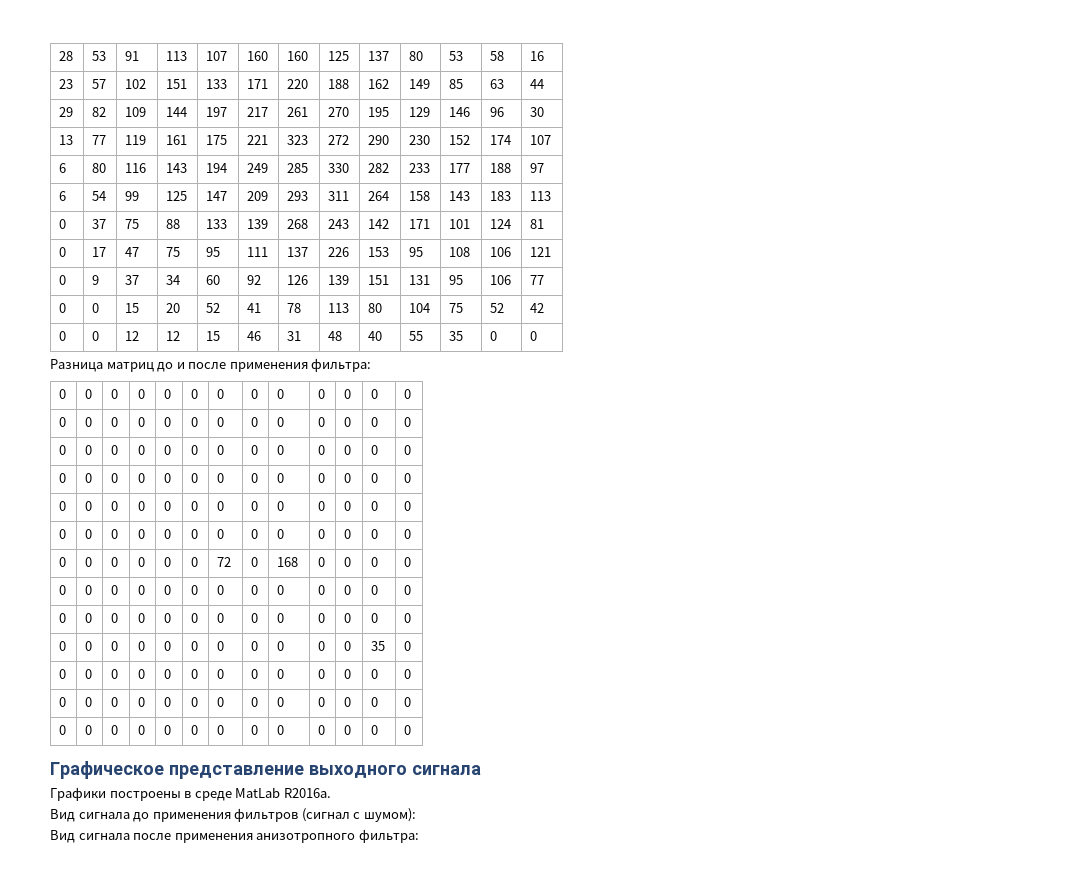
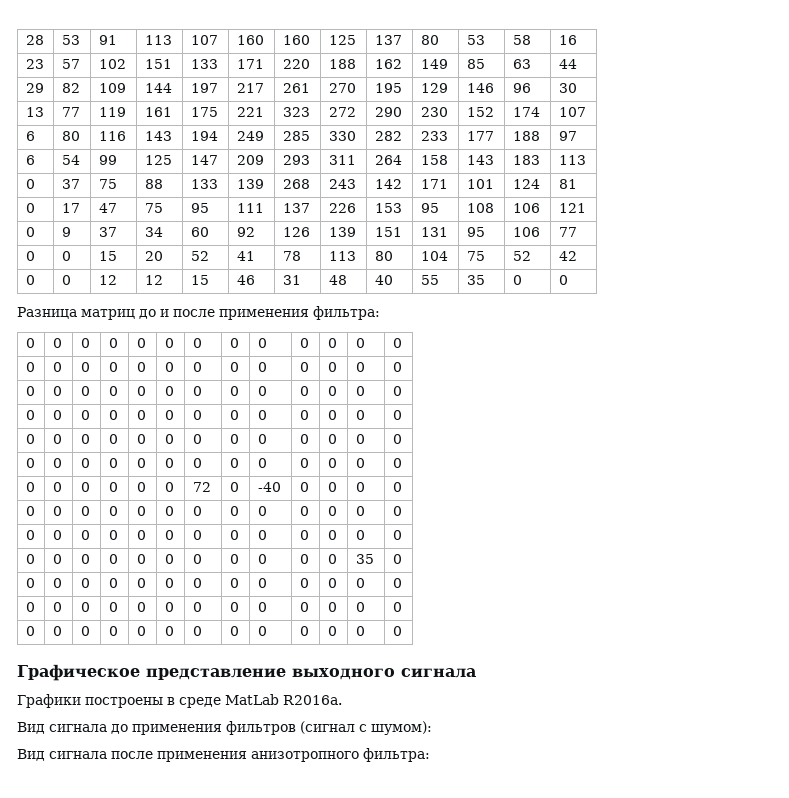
[277,557,299,567] 168 -> [257,482,281,492] -40

